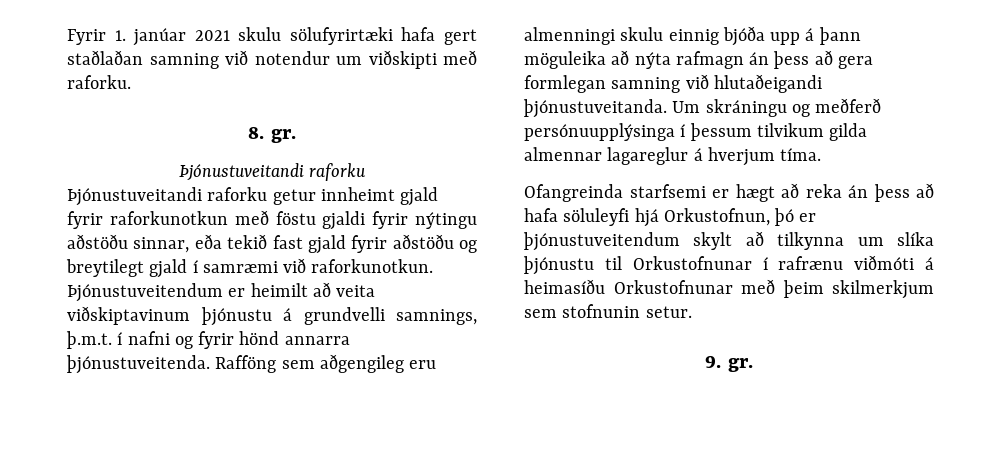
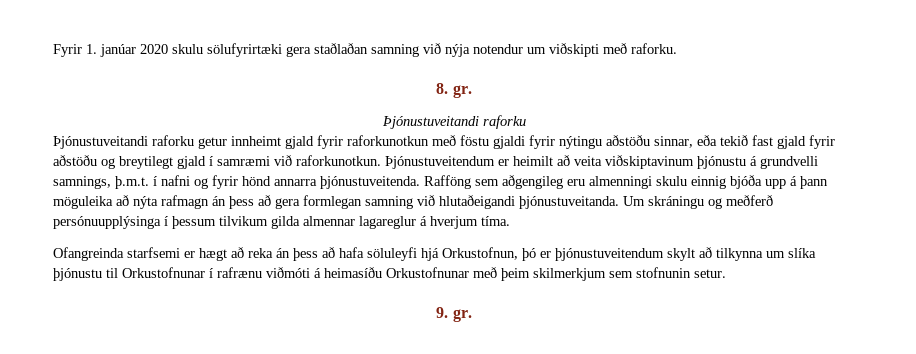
[194,30,230,41] 2021 -> [140,44,168,54] 2020
[401,27,477,45] hafa gert -> [286,46,311,57] gera
(248, 57) none -> [445,44,470,57] nýja

